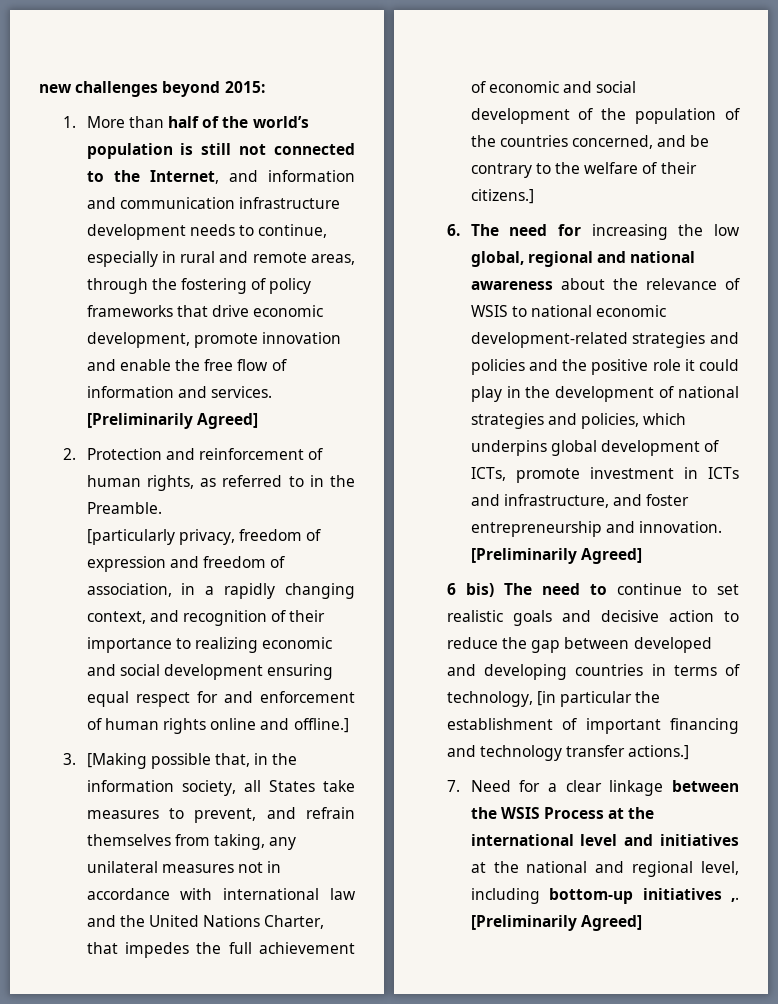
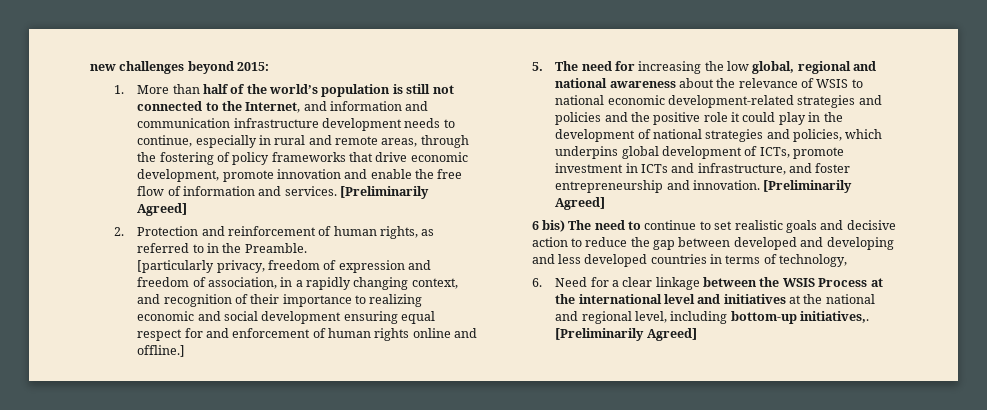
[62,753,298,769] [86,780,355,796] [86,807,355,823] [86,834,297,850] [86,861,282,873] [86,888,356,900] [86,915,325,929] [86,942,355,958] [470,81,637,93] [470,108,740,124] [470,135,710,149] [470,162,697,178] [470,189,534,204] [446,224,460,236] 3. [Making possible that, in the information society, all States take measures to prevent, and refrain themselves from taking, any unilateral measures not in accordance with international law and the United Nations Charter, that impedes the full achievement of economic and social development of the population of the countries concerned, and be contrary to the welfare of their citizens.] // 6. -> [531,62,543,71] 5.
(568, 672) none -> [531,254,648,267] and less developed
[536,691,661,707] [446,718,739,734] [446,745,690,761] [446,780,460,792] [in particular the establishment of important financing and technology transfer actions.] // 7. -> [531,278,542,287] // 6.
[642,888,739,902] initiatives ,. -> [800,311,870,323] initiatives,.

